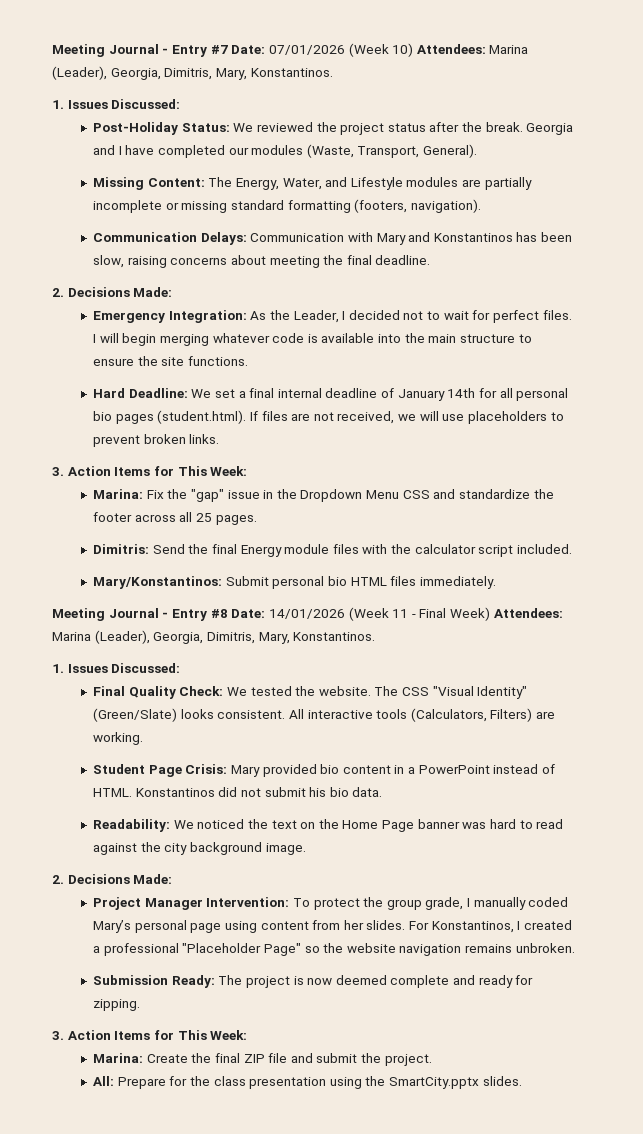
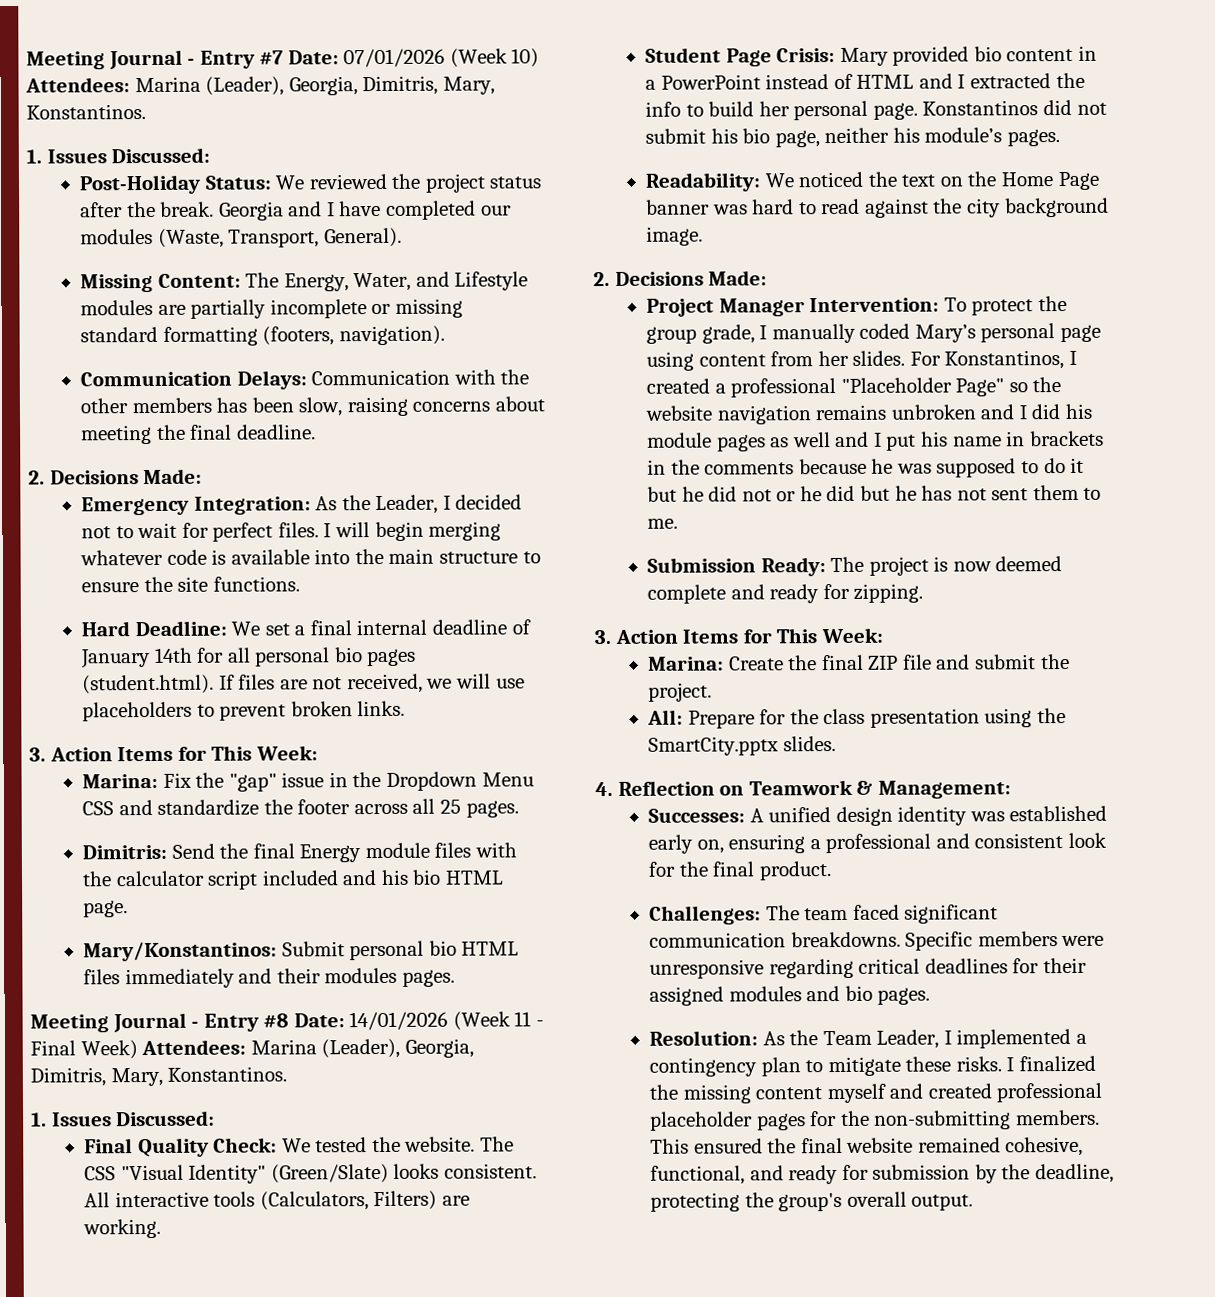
[376,232,513,245] Mary and Konstantinos -> [500,369,530,385] [80,397,212,414] the other members
[517,544,573,554] included. -> [261,869,504,886] [83,900,129,918] included and his bio HTML page.
[419,576,496,589] immediately. -> [124,967,455,989] immediately and their modules pages.
[92,788,132,797] HTML. -> [856,72,1085,89] [645,100,918,121] HTML and I extracted the info to build her personal page.
[352,787,383,797] data. -> [774,127,1060,148] page, neither his module’s pages.
[515,943,575,953] unbroken. -> [890,403,1093,420] [647,430,1104,452] [647,457,1085,478] [647,484,1102,502] [647,518,679,529] unbroken and I did his module pages as well and I put his name in brackets in the comments because he was supposed to do it but he did not or he did but he has not sent them to me.
(522, 1081) none -> [595,779,1011,799] [648,805,1108,827] [648,832,1107,854] [648,861,832,881] [649,904,999,925] [649,931,1105,951] [649,957,1087,979] [649,985,931,1006] [649,1028,1087,1049] [649,1055,1096,1077] [649,1082,1103,1104] [650,1109,1100,1131] [650,1136,1084,1157] [650,1163,1114,1185] [650,1191,974,1212] // 4. Reflection on Teamwork & Management: // Successes: A unified design identity was established early on, ensuring a professional and consistent look for the final product. // Challenges: The team faced significant communication breakdowns. Specific members were unresponsive regarding critical deadlines for their assigned modules and bio pages. // Resolution: As the Team Leader, I implemented a contingency plan to mitigate these risks. I finalized the missing content myself and created professional placeholder pages for the non-submitting members. This ensured the final website remained cohesive, functional, and ready for submission by the deadline, protecting the group's overall output.

